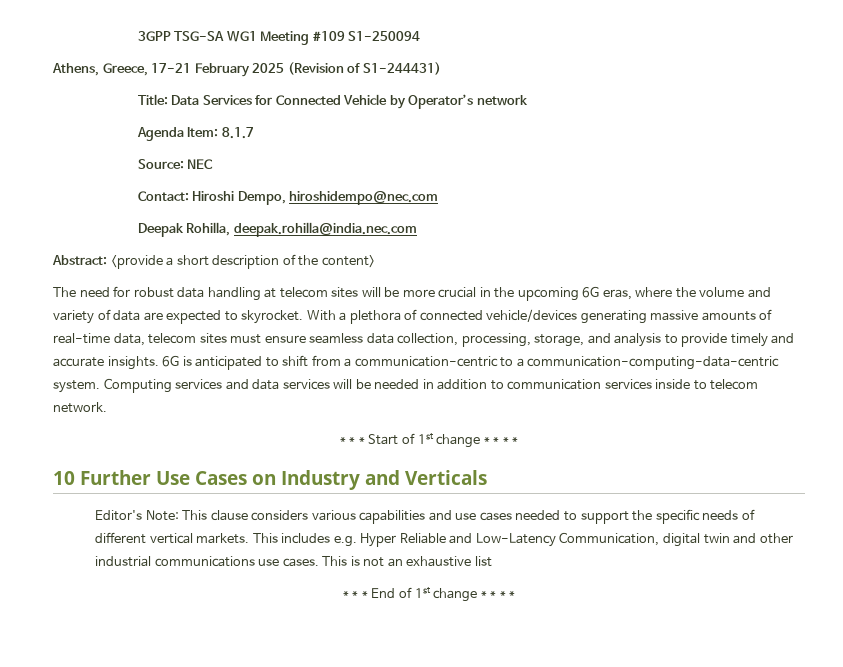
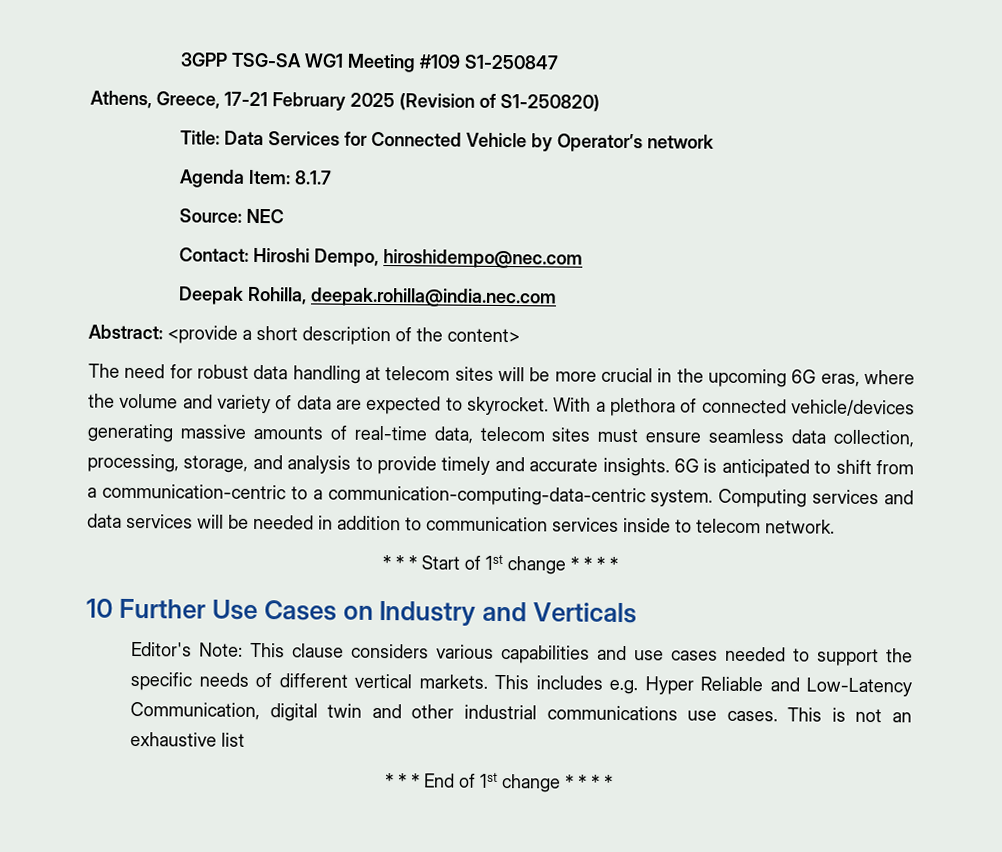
[348,31,421,41] S1-250094 -> [464,54,560,70] S1-250847
[362,62,441,75] S1-244431) -> [500,93,600,112] S1-250820)

